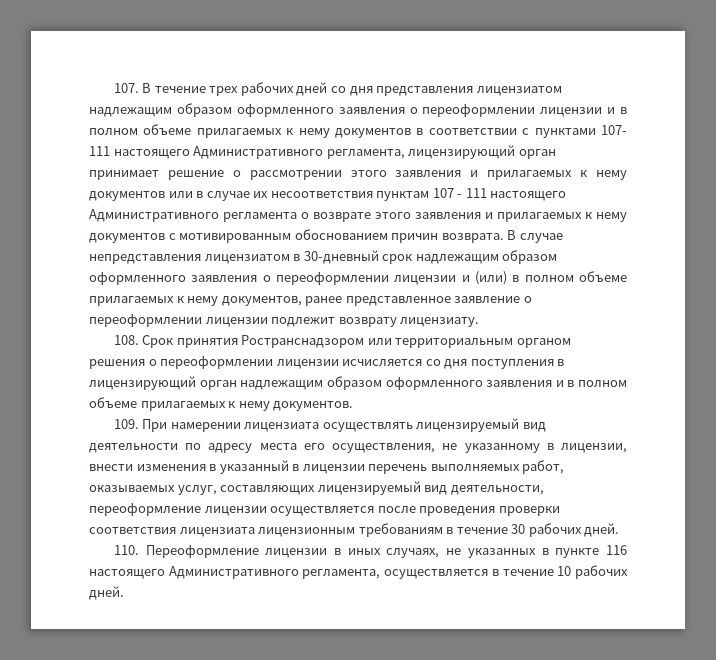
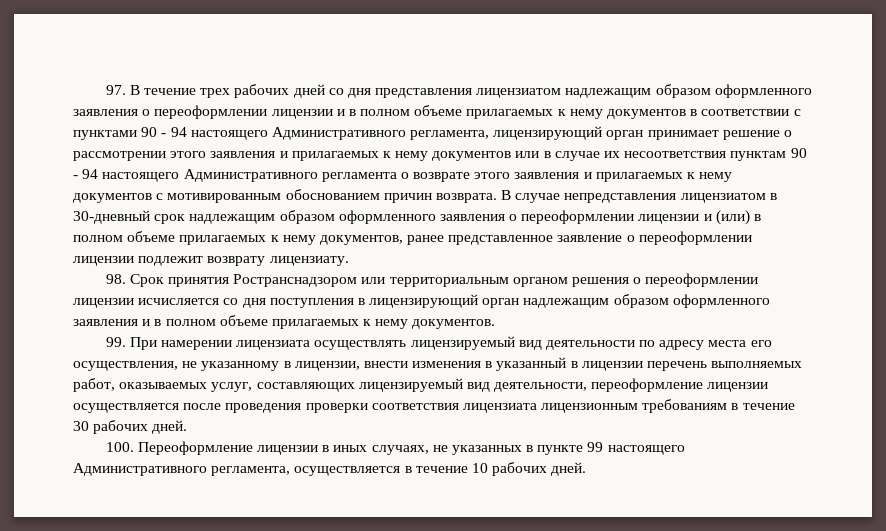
[113,83,139,93] 107. -> [105,85,126,95] 97.
[600,125,627,135] [89,146,110,156] 107- 111 -> [141,127,187,137] 90 - 94
[432,188,487,198] 107 - 111 -> [790,148,807,158] [73,169,99,179] 90 - 94
[113,335,139,345] 108. -> [105,274,126,284] 98.
[113,419,139,429] 109. -> [105,337,126,347] 99.
[113,545,139,555] 110. -> [105,442,134,452] 100.
[606,545,628,555] 116 -> [587,442,604,452] 99

